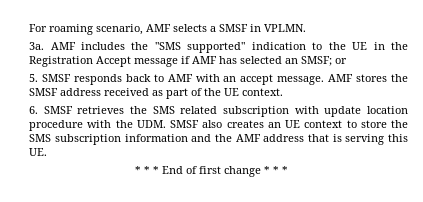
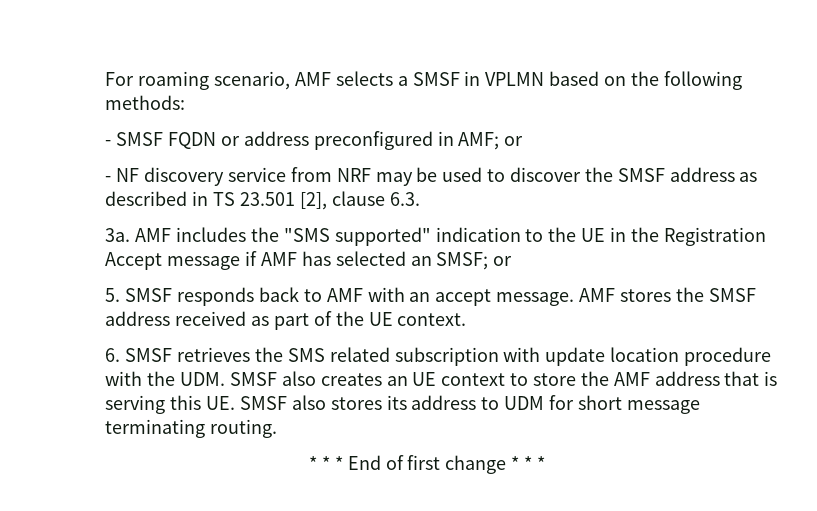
[264,24,307,32] VPLMN. -> [485,71,742,90] [105,95,186,110] [105,131,524,150] [105,167,758,186] [105,191,420,210] VPLMN based on the following methods: // - SMSF FQDN or address preconfigured in AMF; or // - NF discovery service from NRF may be used to discover the SMSF address as described in TS 23.501 [2], clause 6.3.
[29,134,232,145] SMS subscription information and the -> (609, 378) none
(48, 152) none -> [239,395,700,414] [105,419,278,438] SMSF also stores its address to UDM for short message terminating routing.

